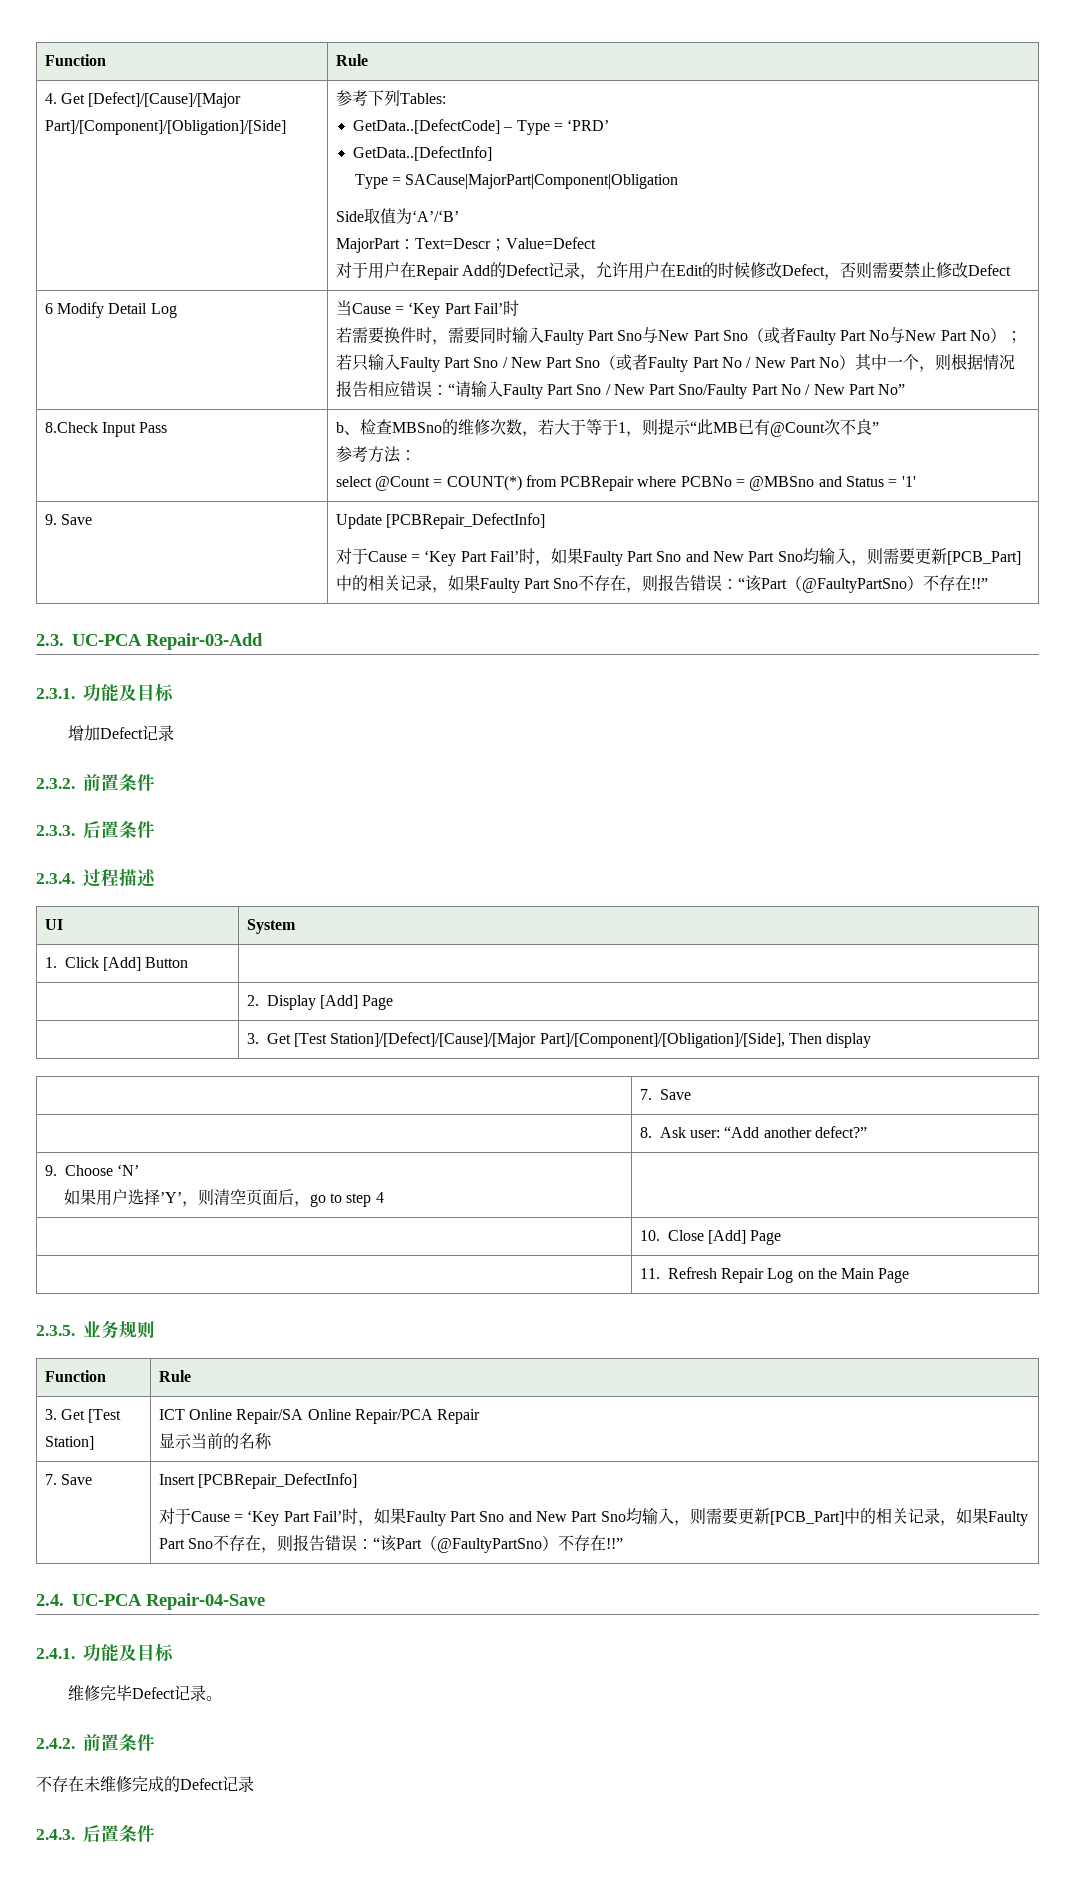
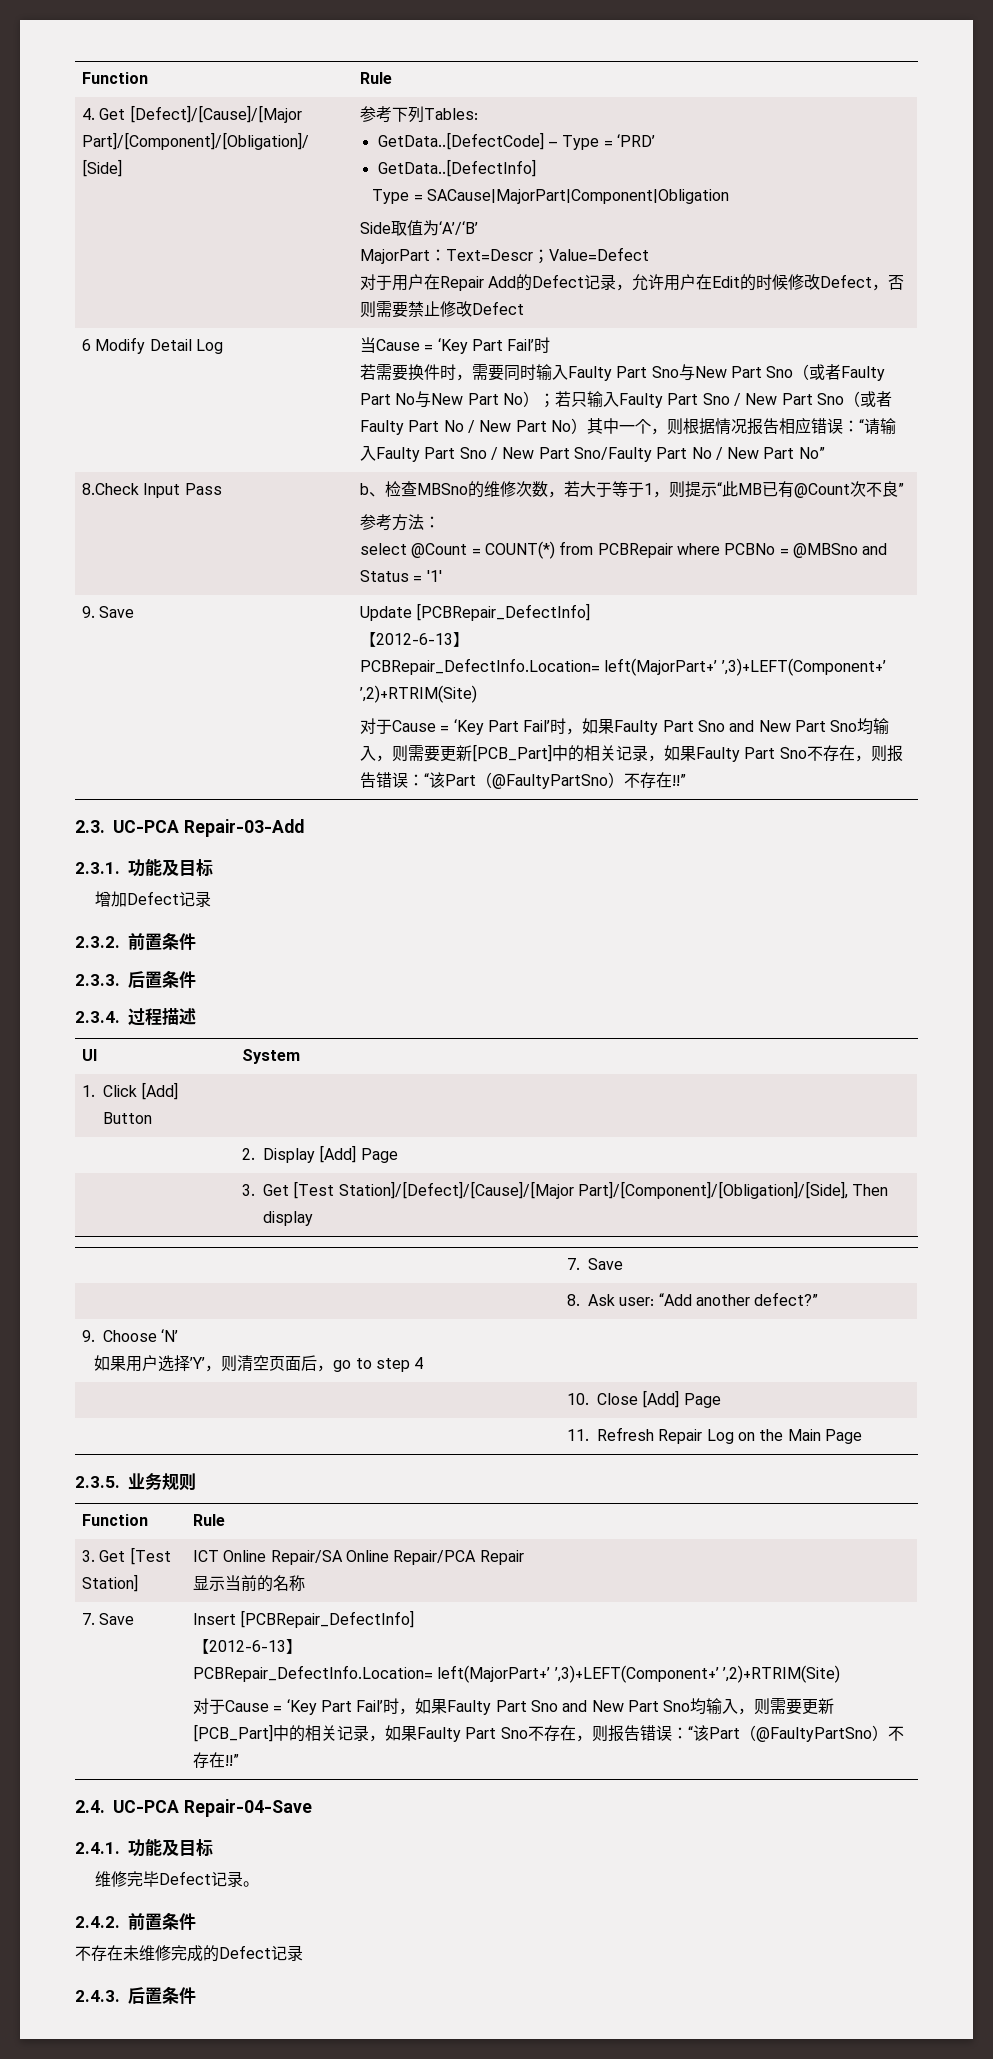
(545, 521) none -> [359,632,469,647] [359,658,886,676] [358,685,477,703] // 【2012-6-13】 // PCBRepair_DefectInfo.Location= left(MajorPart+’ ’,3)+LEFT(Component+’ ’,2)+RTRIM(Site)
(357, 1481) none -> [192,1639,302,1654] [192,1665,840,1683] // 【2012-6-13】 // PCBRepair_DefectInfo.Location= left(MajorPart+’ ’,3)+LEFT(Component+’ ’,2)+RTRIM(Site)

